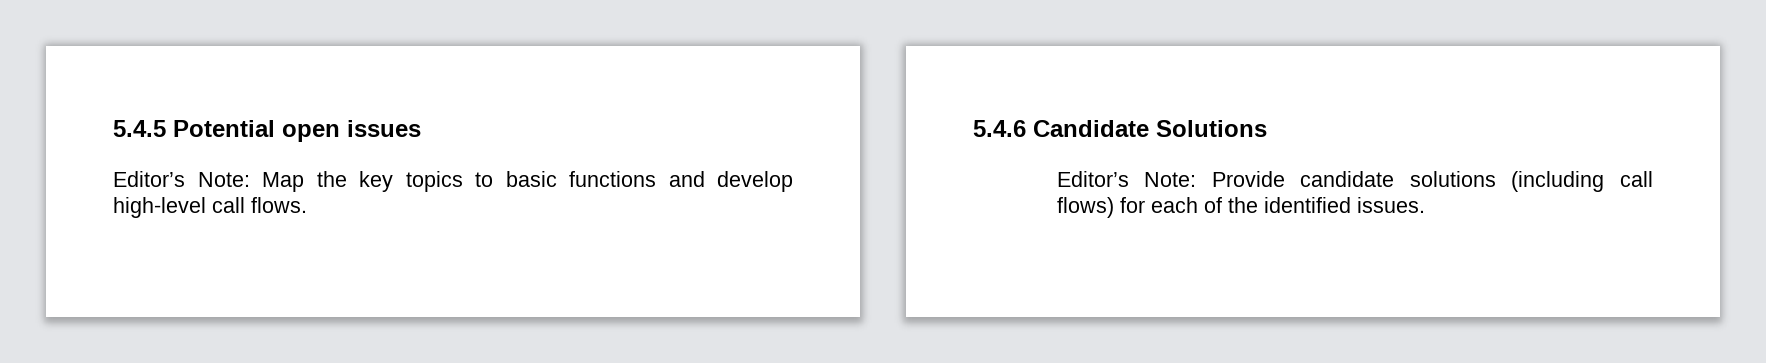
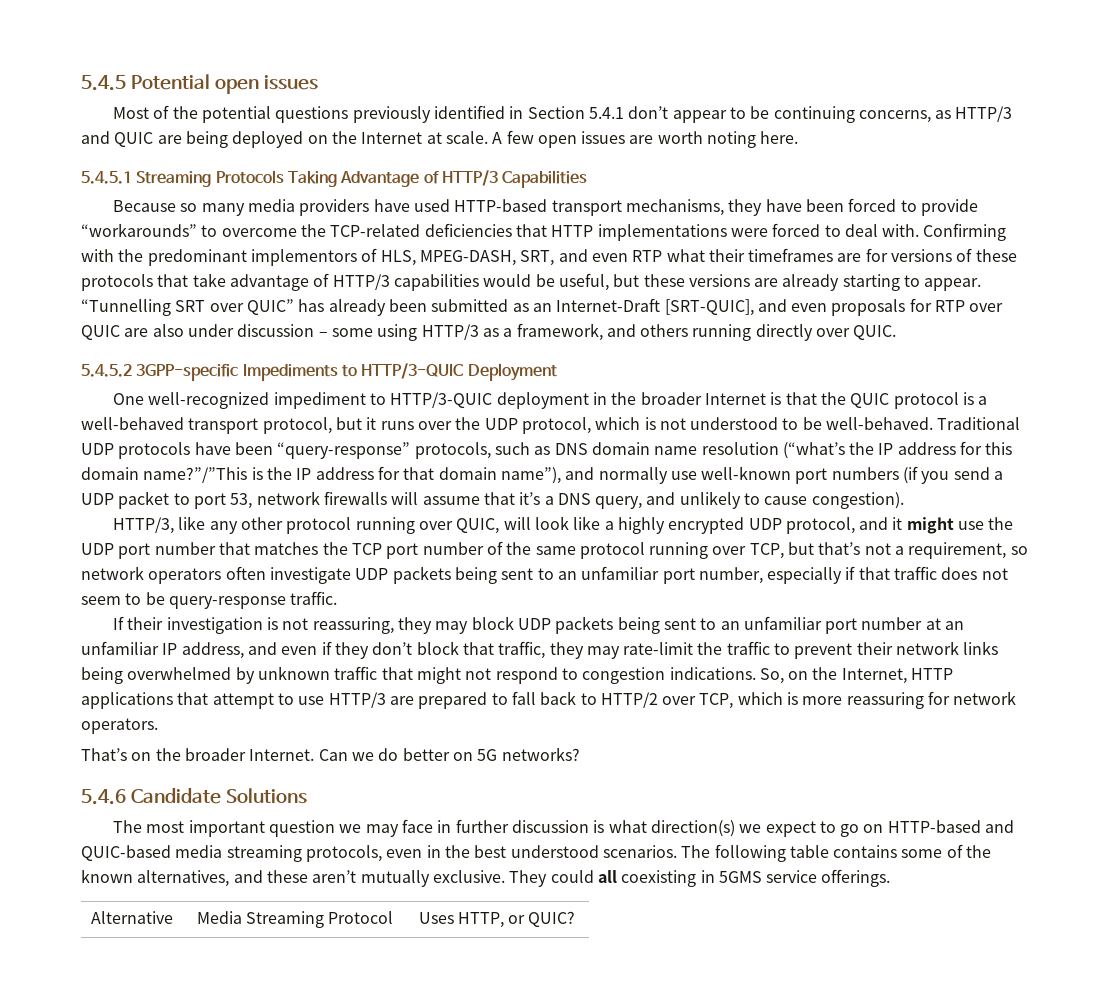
[113,171,793,192] [113,197,307,218] [973,120,1267,137] [1056,171,1653,192] [1056,197,1425,218] Editor’s Note: Map the key topics to basic functions and develop high-level call flows. // 5.4.6 Candidate Solutions // Editor’s Note: Provide candidate solutions (including call flows) for each of the identified issues. -> [113,105,1013,123] [81,130,799,148] [81,170,588,188] [113,198,978,216] [81,223,1007,241] [81,248,1017,266] [81,273,982,291] [81,298,1004,316] [81,323,897,341] [81,363,557,381] [113,392,988,409] [81,417,1021,434] [81,441,1013,459] [81,466,1004,484] [81,491,904,509] [113,516,1014,534] [81,541,1028,559] [81,566,1008,584] [81,591,338,609] [113,616,965,634] [81,641,999,659] [81,666,954,684] [81,691,1017,709] [81,718,158,734] [81,747,580,761] [81,788,308,805] [113,819,1015,837] [81,844,992,862] [81,869,891,887] [91,911,174,924] [196,911,394,928] [418,911,576,928] Most of the potential questions previously identified in Section 5.4.1 don’t appear to be continuing concerns, as HTTP/3 and QUIC are being deployed on the Internet at scale. A few open issues are worth noting here. // 5.4.5.1 Streaming Protocols Taking Advantage of HTTP/3 Capabilities // Because so many media providers have used HTTP-based transport mechanisms, they have been forced to provide “workarounds” to overcome the TCP-related deficiencies that HTTP implementations were forced to deal with. Confirming with the predominant implementors of HLS, MPEG-DASH, SRT, and even RTP what their timeframes are for versions of these protocols that take advantage of HTTP/3 capabilities would be useful, but these versions are already starting to appear. “Tunnelling SRT over QUIC” has already been submitted as an Internet-Draft [SRT-QUIC], and even proposals for RTP over QUIC are also under discussion – some using HTTP/3 as a framework, and others running directly over QUIC. // 5.4.5.2 3GPP-specific Impediments to HTTP/3-QUIC Deployment // One well-recognized impediment to HTTP/3-QUIC deployment in the broader Internet is that the QUIC protocol is a well-behaved transport protocol, but it runs over the UDP protocol, which is not understood to be well-behaved. Traditional UDP protocols have been “query-response” protocols, such as DNS domain name resolution (“what’s the IP address for this domain name?”/”This is the IP address for that domain name”), and normally use well-known port numbers (if you send a UDP packet to port 53, network firewalls will assume that it’s a DNS query, and unlikely to cause congestion). // HTTP/3, like any other protocol running over QUIC, will look like a highly encrypted UDP protocol, and it might use the UDP port number that matches the TCP port number of the same protocol running over TCP, but that’s not a requirement, so network operators often investigate UDP packets being sent to an unfamiliar port number, especially if that traffic does not seem to be query-response traffic. // If their investigation is not reassuring, they may block UDP packets being sent to an unfamiliar port number at an unfamiliar IP address, and even if they don’t block that traffic, they may rate-limit the traffic to prevent their network links being overwhelmed by unknown traffic that might not respond to congestion indications. So, on the Internet, HTTP applications that attempt to use HTTP/3 are prepared to fall back to HTTP/2 over TCP, which is more reassuring for network operators. // That’s on the broader Internet. Can we do better on 5G networks? // 5.4.6 Candidate Solutions // The most important question we may face in further discussion is what direction(s) we expect to go on HTTP-based and QUIC-based media streaming protocols, even in the best understood scenarios. The following table contains some of the known alternatives, and these aren’t mutually exclusive. They could all coexisting in 5GMS service offerings. // Alternative | Media Streaming Protocol | Uses HTTP, or QUIC?

